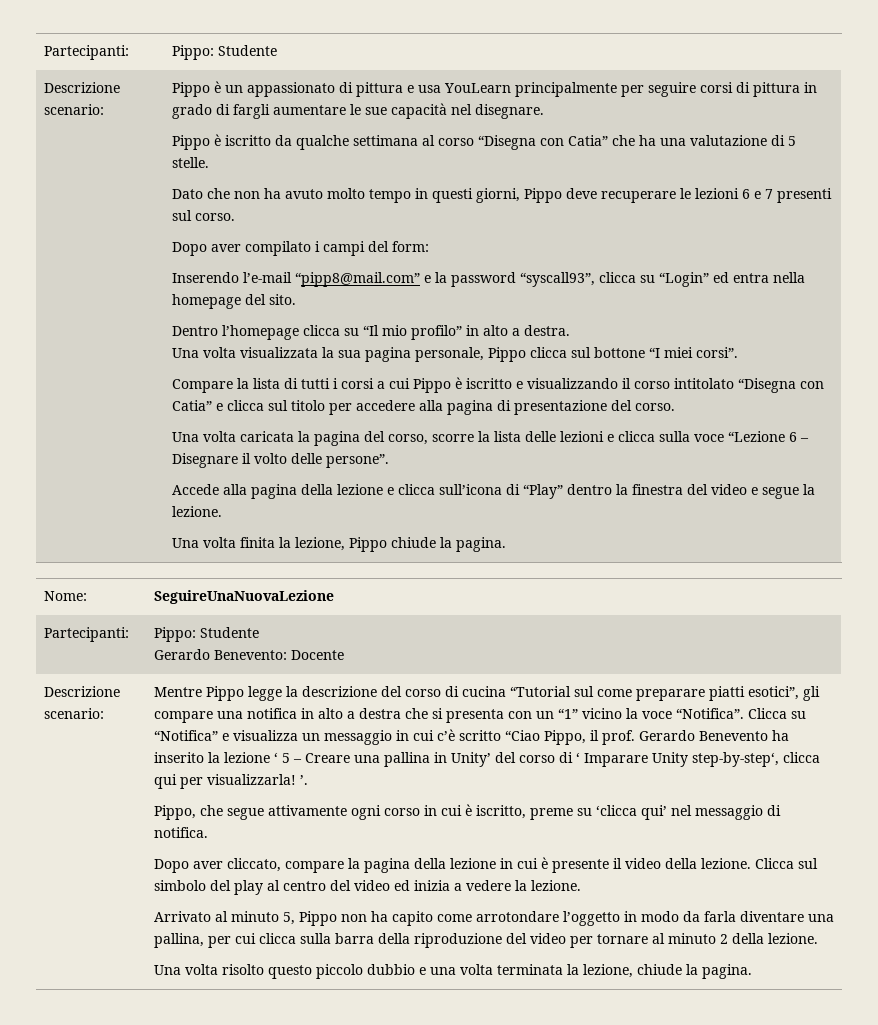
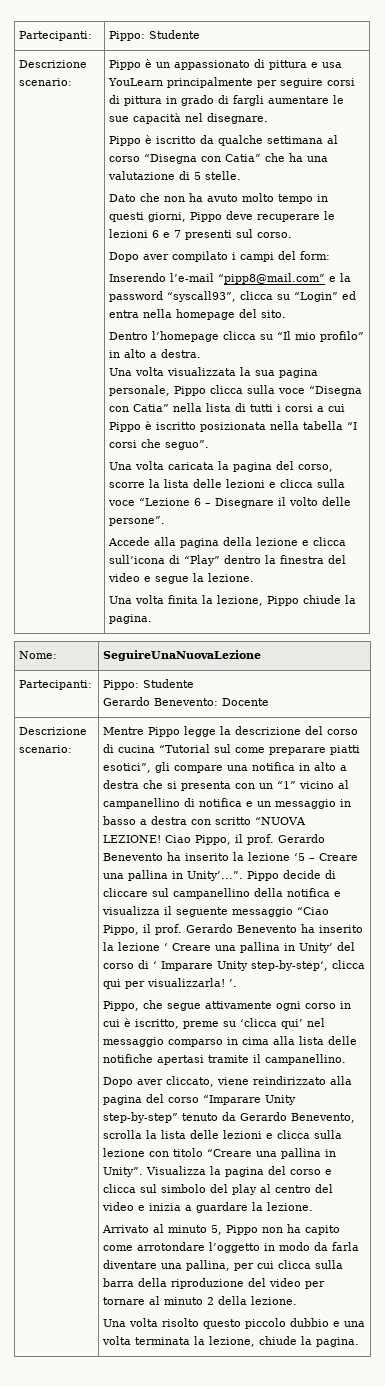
[570,347,738,358] [171,378,249,393] sul bottone “I miei corsi”. // Compare la -> [247,385,363,396] [109,403,203,412] sulla voce “Disegna con Catia” nella
[515,378,824,393] [171,400,675,415] e visualizzando il corso intitolato “Disegna con Catia” e clicca sul titolo per accedere alla pagina di presentazione del corso. -> [200,421,358,432] [109,439,210,450] posizionata nella tabella “I corsi che seguo”.
[625,708,806,719] [153,729,501,745] la voce “Notifica”. Clicca su “Notifica” e visualizza un messaggio in cui c’è scritto -> [338,780,350,789] [103,798,352,809] [103,816,307,825] [103,834,326,845] [103,852,359,861] [103,870,337,881] [103,888,342,899] [102,906,294,917] al campanellino di notifica e un messaggio in basso a destra con scritto “NUOVA LEZIONE! Ciao Pippo, il prof. Gerardo Benevento ha inserito la lezione ‘5 – Creare una pallina in Unity’...”. Pippo decide di cliccare sul campanellino della notifica e visualizza il seguente messaggio
[281,753,302,763] 5 – -> (169, 947) none
[766,805,781,816] [153,827,208,838] [153,857,794,873] di notifica. // Dopo aver cliccato, compare la pagina della lezione in cui è presente il video della lezione. Clicca -> [168,1036,358,1047] [103,1054,347,1065] [103,1076,353,1087] [103,1094,297,1105] [103,1112,356,1123] [103,1130,343,1139] [103,1148,337,1159] [103,1166,333,1177] [103,1184,137,1193] comparso in cima alla lista delle notifiche apertasi tramite il campanellino. // Dopo aver cliccato, viene reindirizzato alla pagina del corso “Imparare Unity step-by-step” tenuto da Gerardo Benevento, scrolla la lista delle lezioni e clicca sulla lezione con titolo “Creare una pallina in Unity”. Visualizza la pagina del corso e clicca
[393,880,410,891] ed -> [138,1205,146,1211] e
[465,880,511,891] vedere -> [196,1202,249,1213] guardare

